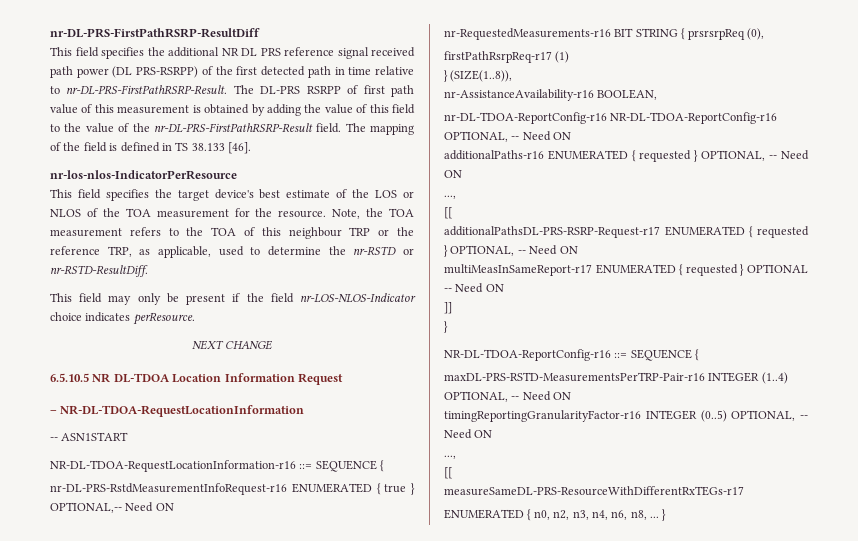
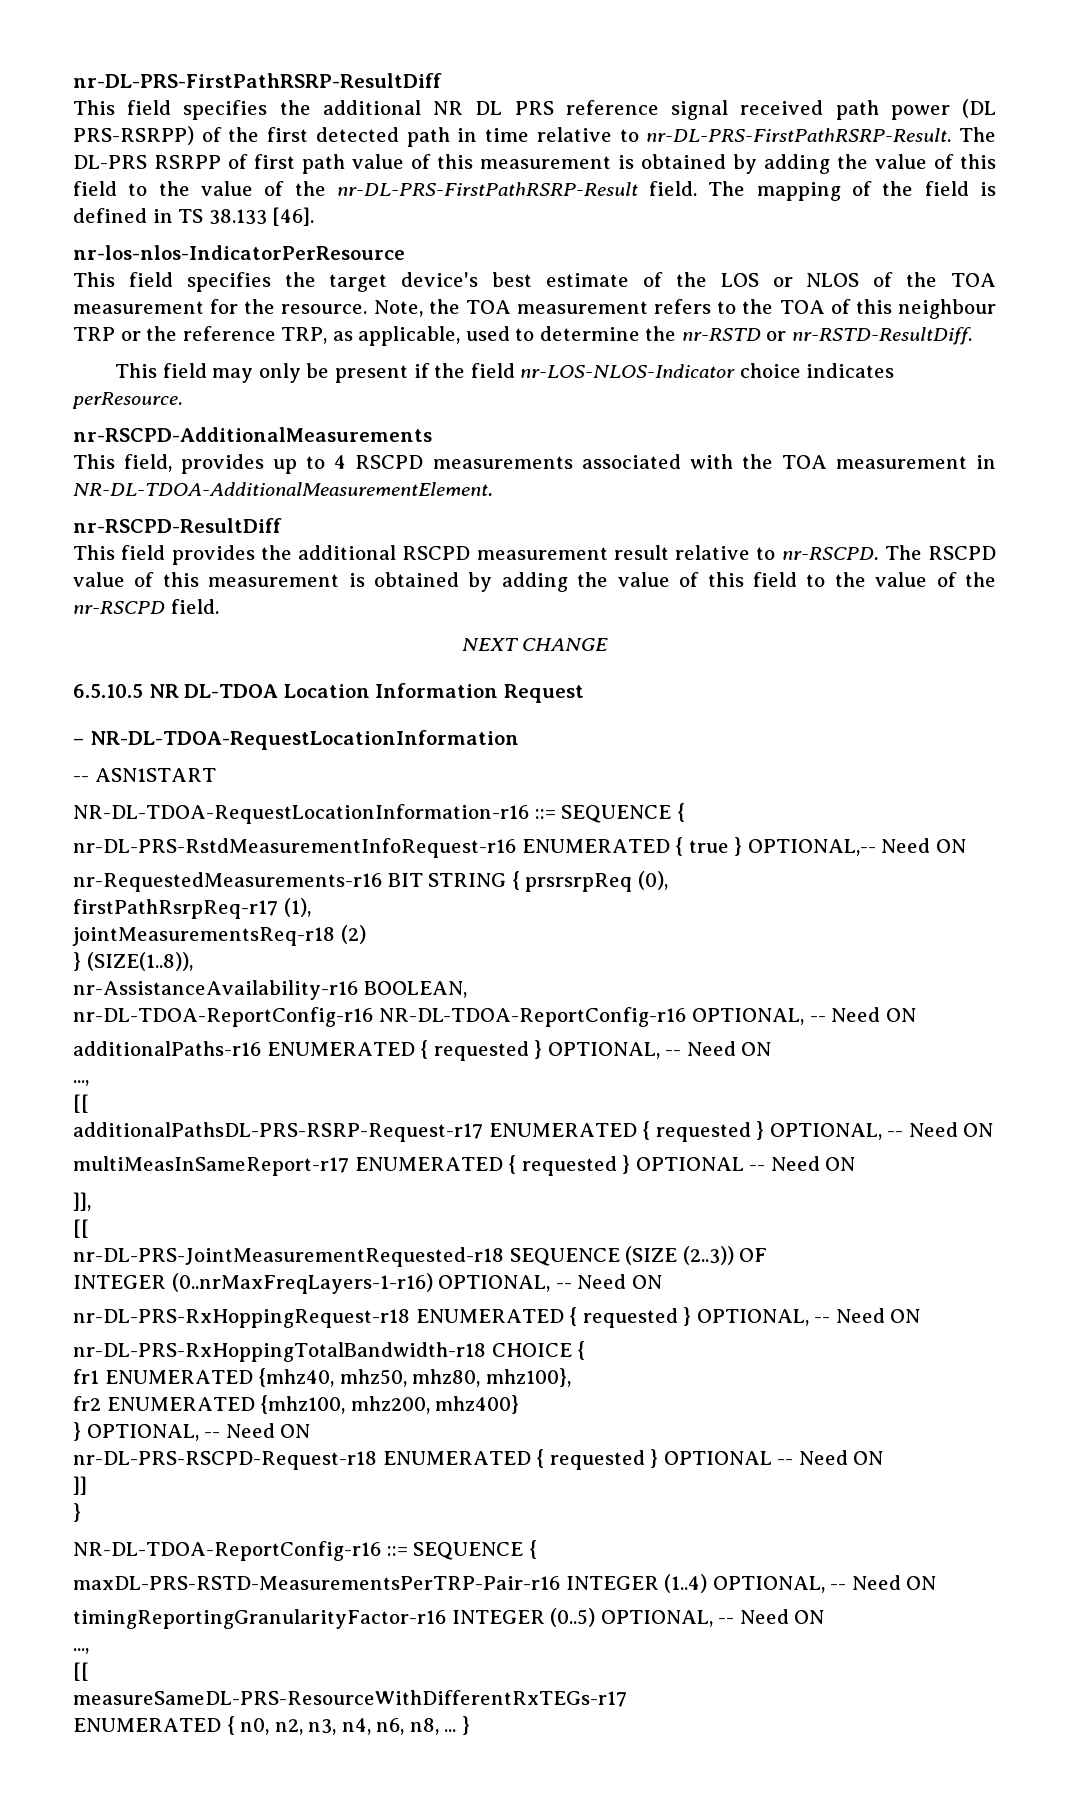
(195, 318) none -> [73,427,432,442] [73,454,997,474] [73,482,493,496] [73,518,282,533] [73,545,996,565] [73,572,996,592] [73,599,219,614] // nr-RSCPD-AdditionalMeasurements // This field, provides up to 4 RSCPD measurements associated with the TOA measurement in NR-DL-TDOA-AdditionalMeasurementElement. // nr-RSCPD-ResultDiff // This field provides the additional RSCPD measurement result relative to nr-RSCPD. The RSCPD value of this measurement is obtained by adding the value of this field to the value of the nr-RSCPD field.
[555,51,570,63] (1) -> [283,898,311,917] [72,925,366,946] (1), // jointMeasurementsReq-r18 (2)
(504, 288) none -> [73,1192,91,1211] [73,1219,89,1238] [73,1246,768,1267] [73,1273,662,1294] [73,1307,921,1328] [73,1341,586,1362] [73,1368,571,1387] [73,1395,520,1414] [73,1422,311,1441] [73,1449,884,1470] // ]], // [[ // nr-DL-PRS-JointMeasurementRequested-r18 SEQUENCE (SIZE (2..3)) OF // INTEGER (0..nrMaxFreqLayers-1-r16) OPTIONAL, -- Need ON // nr-DL-PRS-RxHoppingRequest-r18 ENUMERATED { requested } OPTIONAL, -- Need ON // nr-DL-PRS-RxHoppingTotalBandwidth-r18 CHOICE { // fr1 ENUMERATED {mhz40, mhz50, mhz80, mhz100}, // fr2 ENUMERATED {mhz100, mhz200, mhz400} // } OPTIONAL, -- Need ON // nr-DL-PRS-RSCPD-Request-r18 ENUMERATED { requested } OPTIONAL -- Need ON

